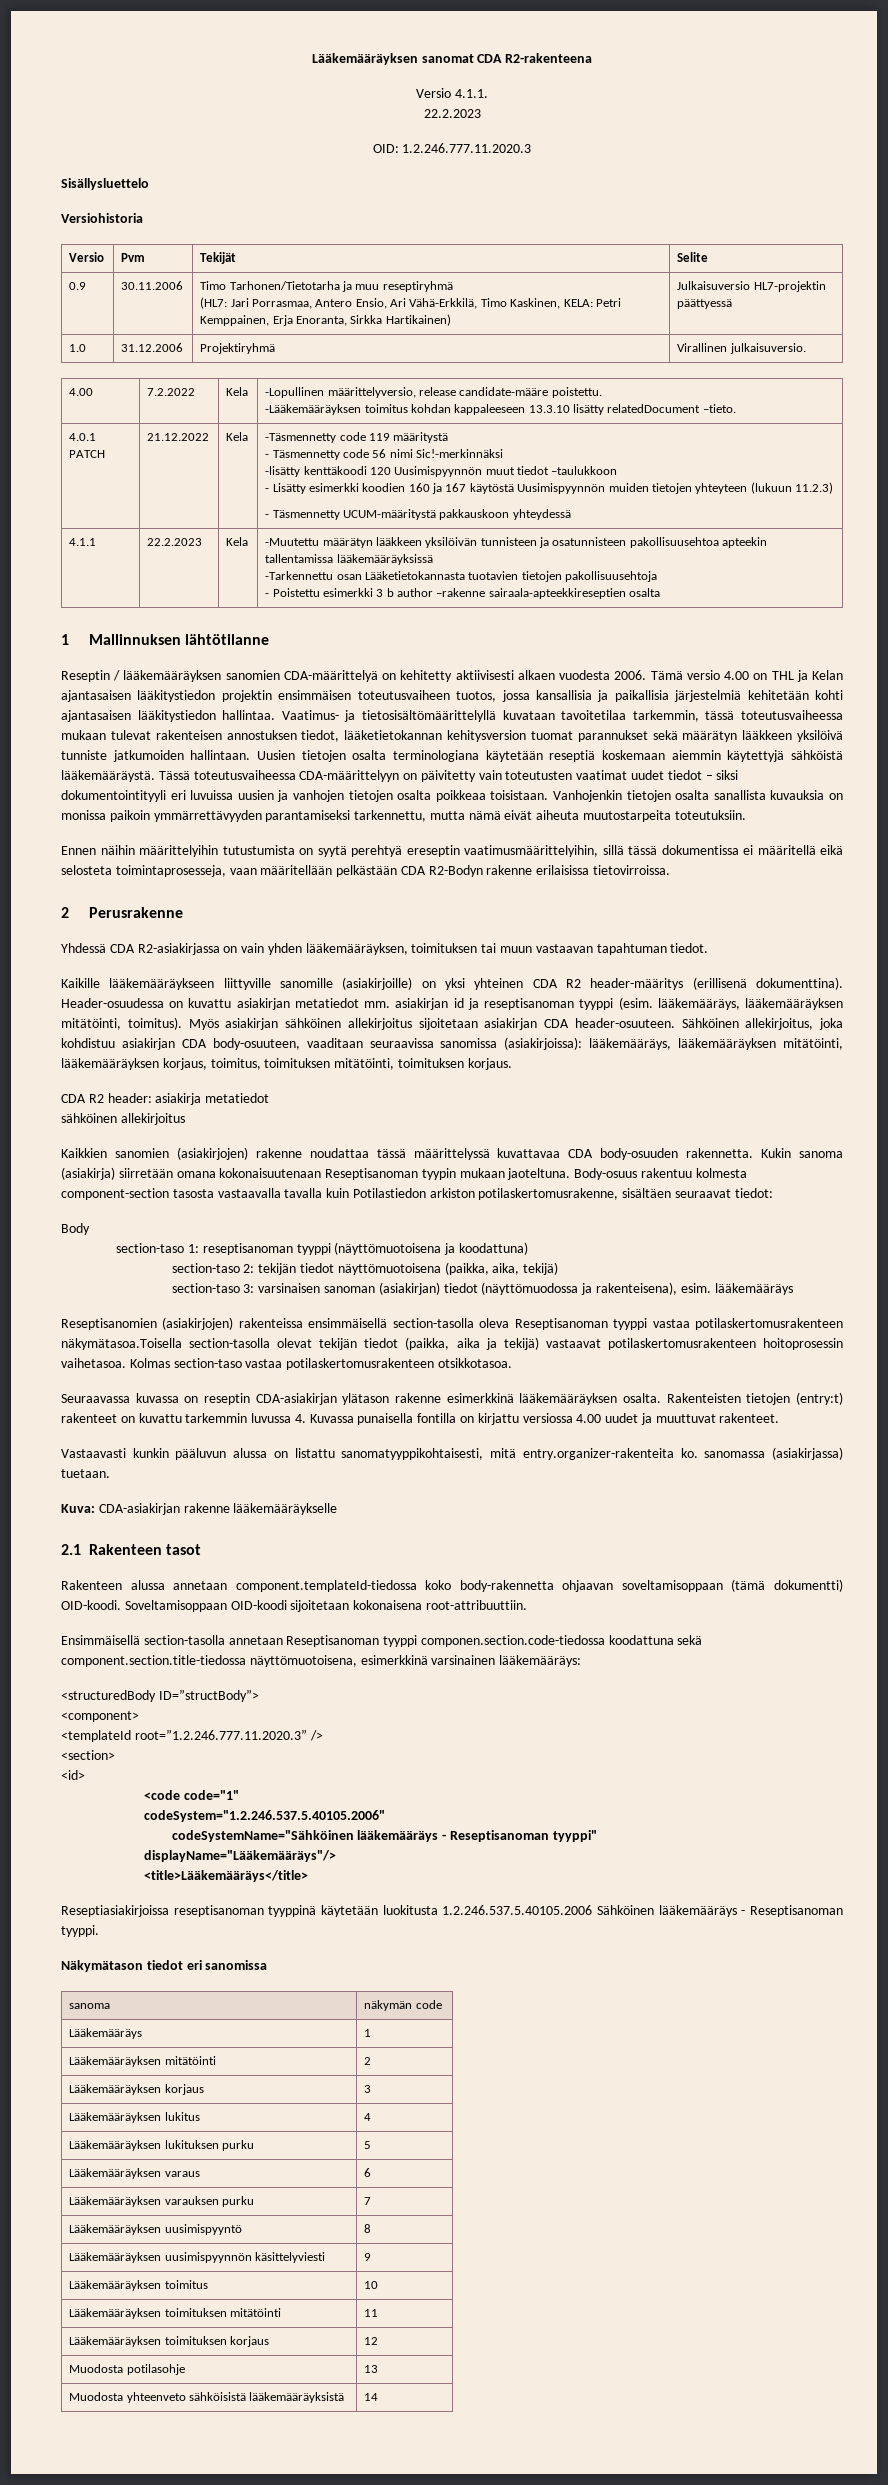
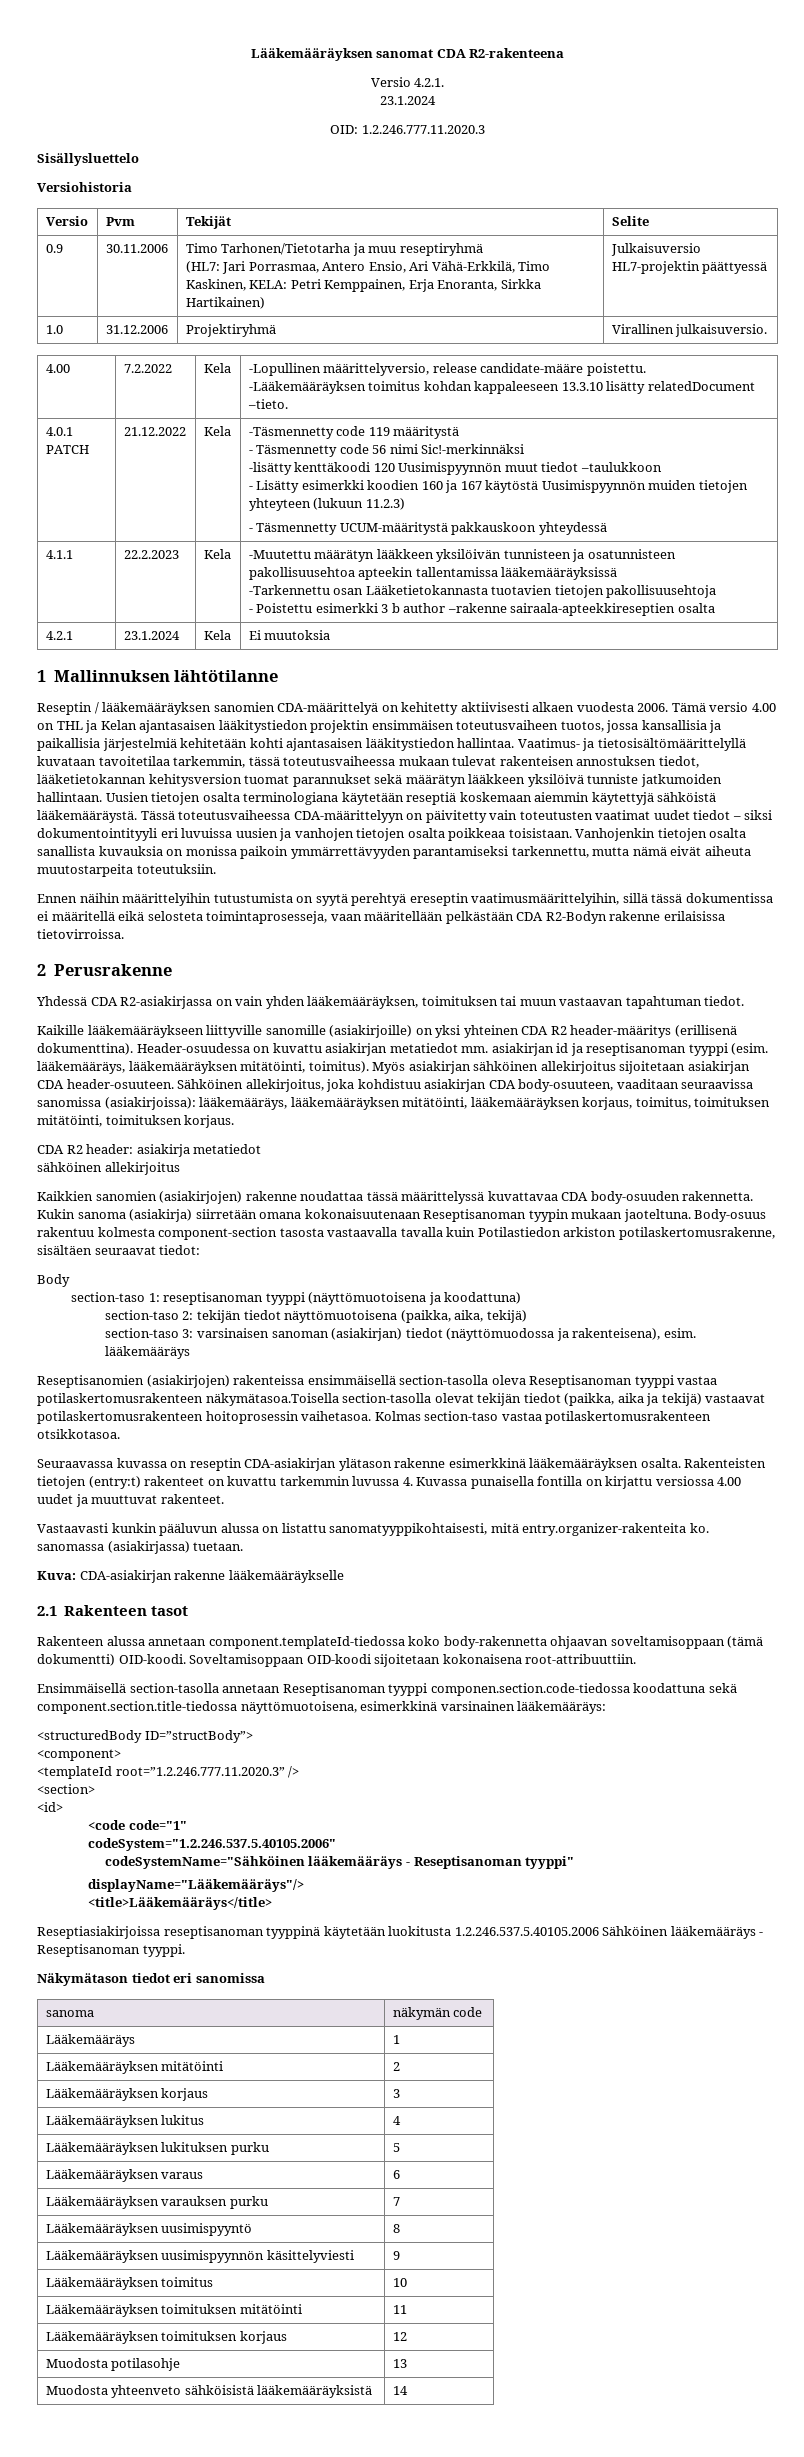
[454,89,488,98] [423,109,481,118] 4.1.1. // 22.2.2023 -> [414,78,445,87] [380,96,436,105] 4.2.1. // 23.1.2024
(661, 592) none -> [45,631,73,640] [123,631,180,640] [203,630,231,640] [248,630,331,640] // 4.2.1 | 23.1.2024 | Kela | Ei muutoksia

